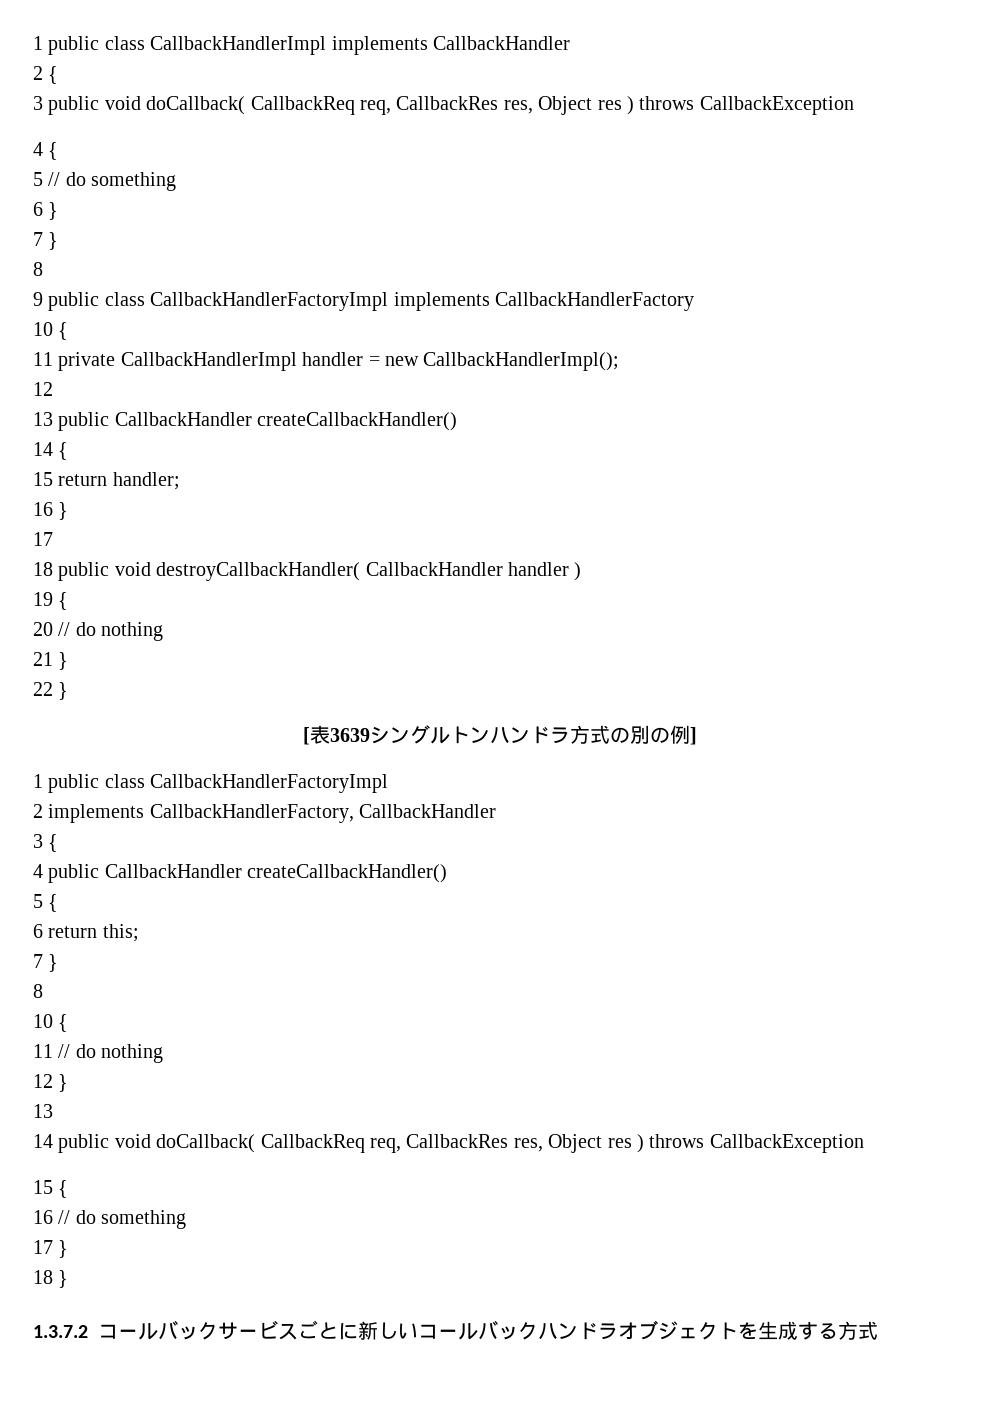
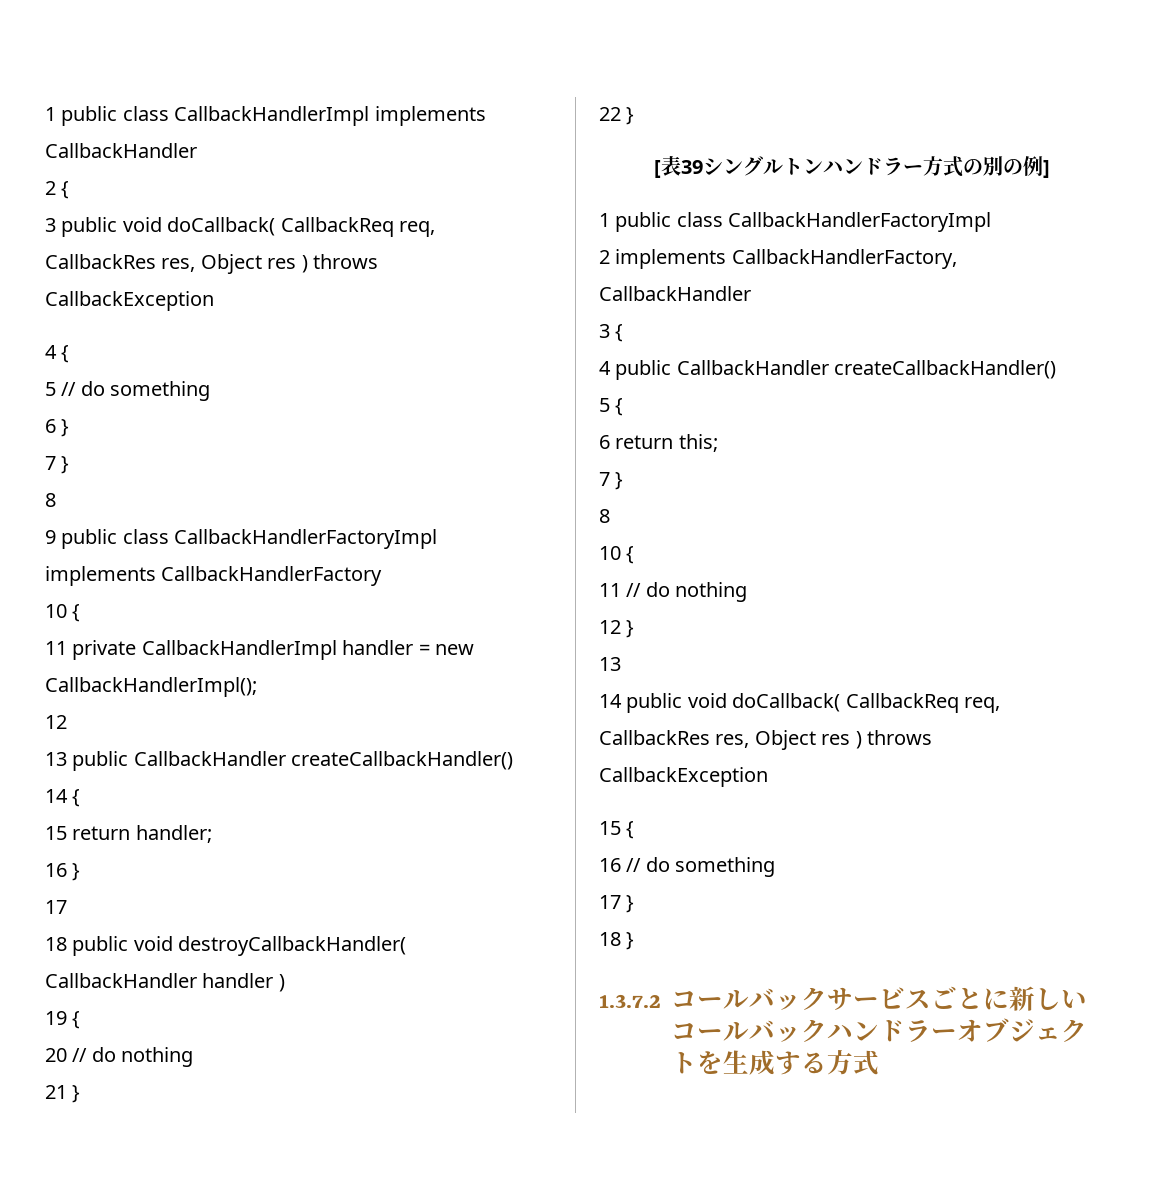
[330,728,370,742] 3639 -> [680,160,703,174] 39
(570, 735) none -> [902,164,923,174] ー
(618, 1331) none -> [931,1028,957,1040] ー

